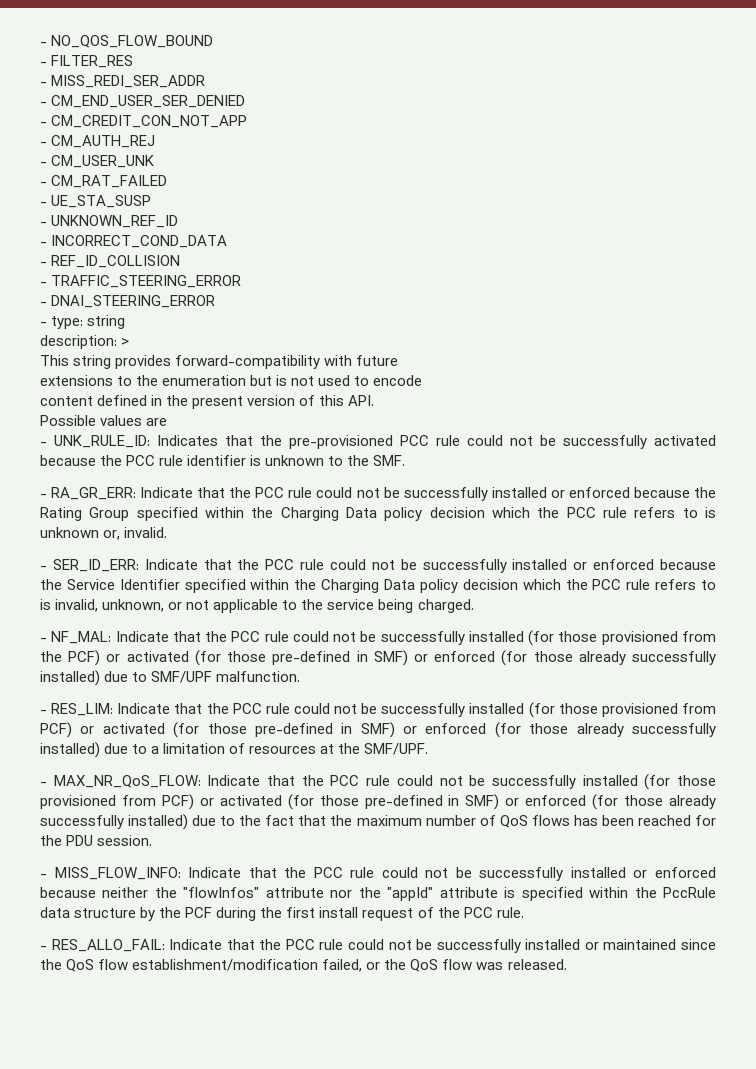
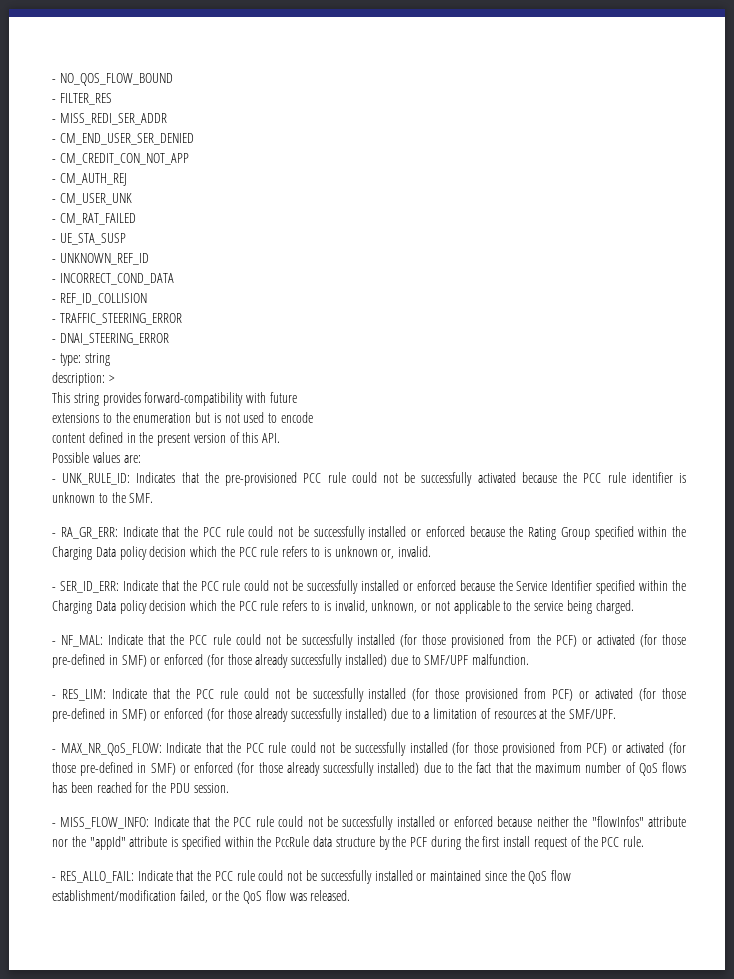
[146,418,168,426] are -> [123,455,141,463] are:

